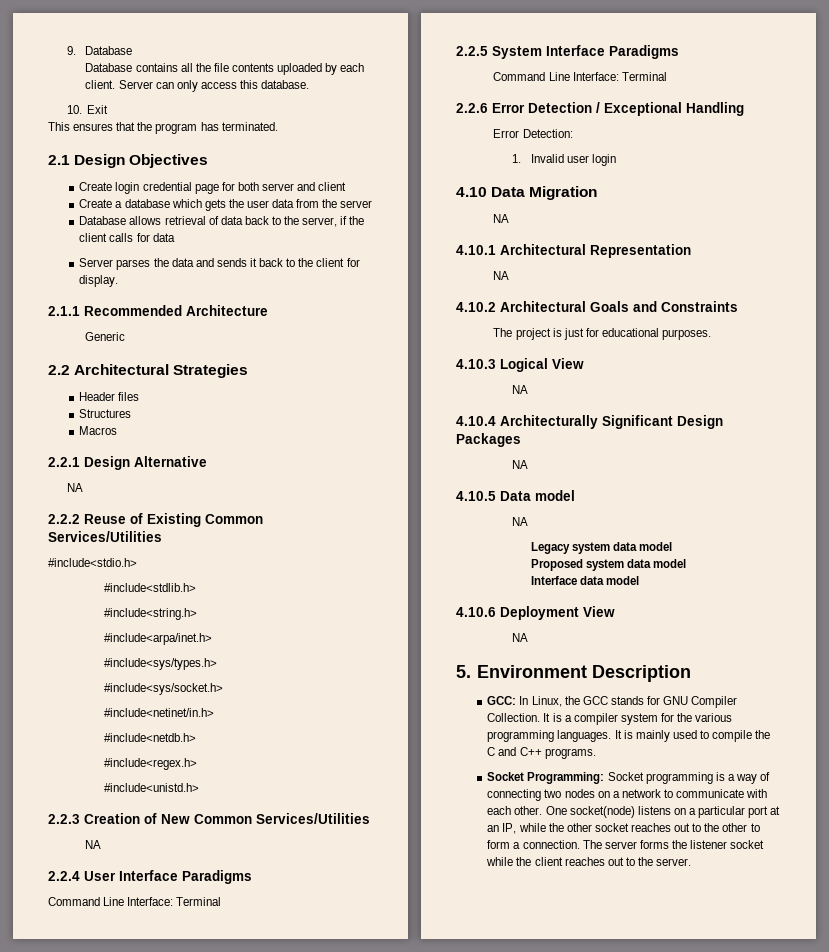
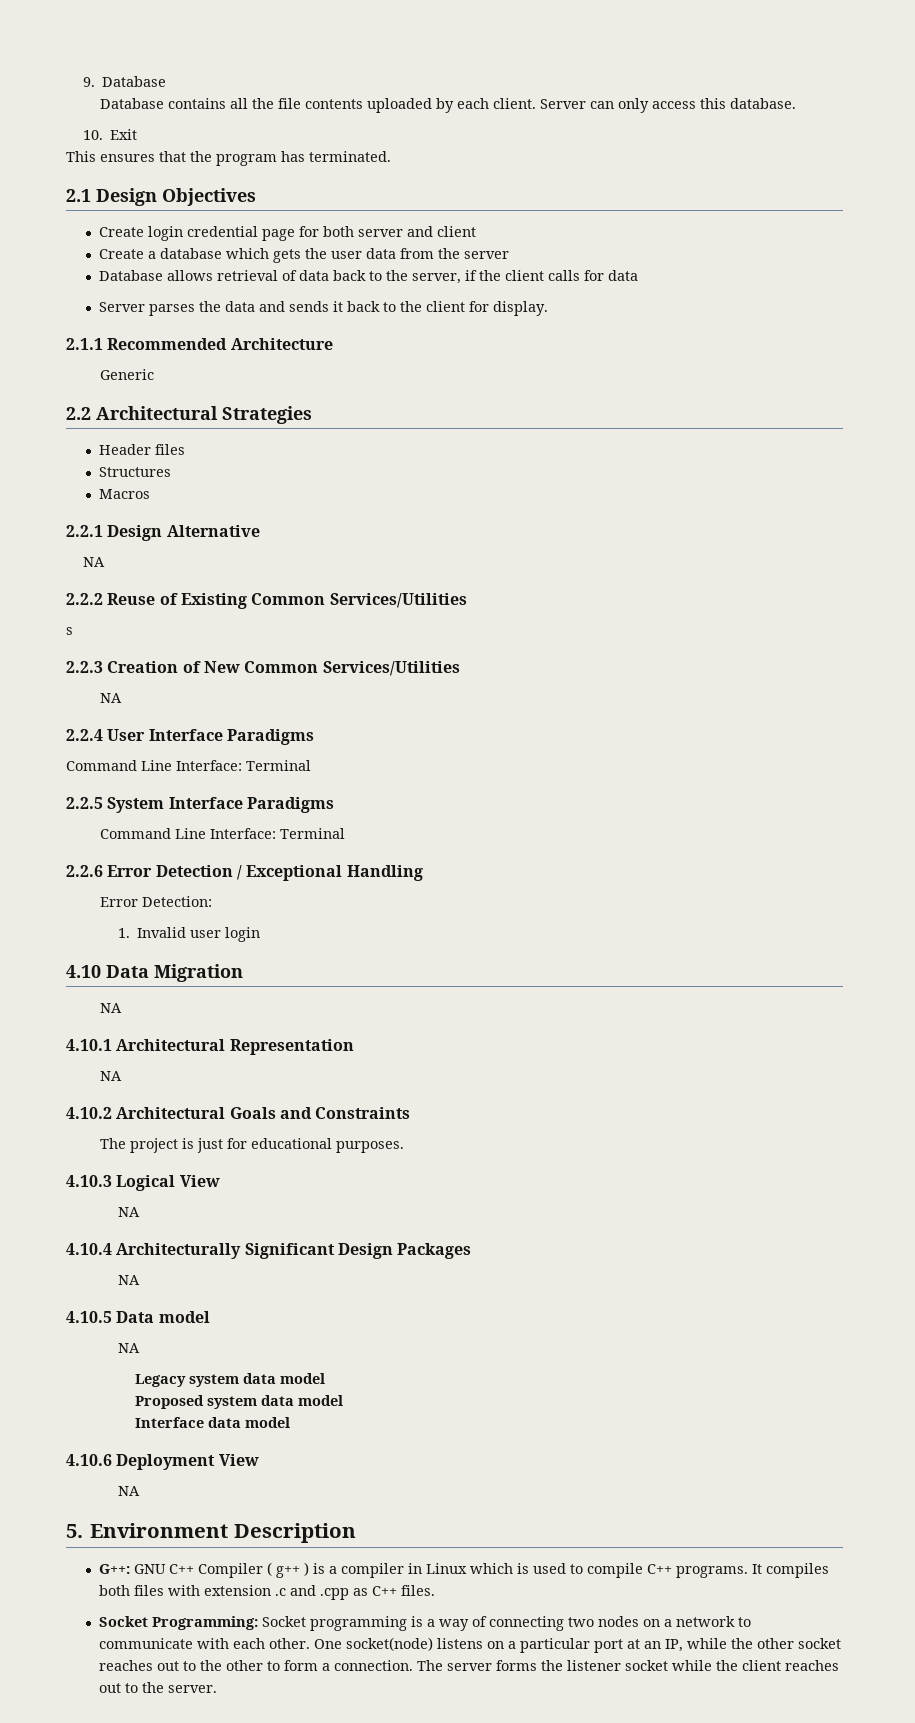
[48,558,137,567] [104,583,197,592] [104,608,198,620] [104,633,213,645] [104,658,218,670] [104,683,224,695] [104,708,215,717] [104,733,197,742] [104,758,198,770] [104,783,200,792] #include<stdio.h> // #include<stdlib.h> // #include<string.h> // #include<arpa/inet.h> // #include<sys/types.h> // #include<sys/socket.h> // #include<netinet/in.h> // #include<netdb.h> // #include<regex.h> // #include<unistd.h> -> [66,627,73,635] s
[487,696,738,708] [487,713,733,725] [487,730,771,742] [487,747,596,759] GCC: In Linux, the GCC stands for GNU Compiler Collection. It is a compiler system for the various programming languages. It is mainly used to compile the C and C++ programs. -> [99,1562,830,1578] [99,1585,436,1600] G++: GNU C++ Compiler ( g++ ) is a compiler in Linux which is used to compile C++ programs. It compiles both files with extension .c and .cpp as C++ files.

